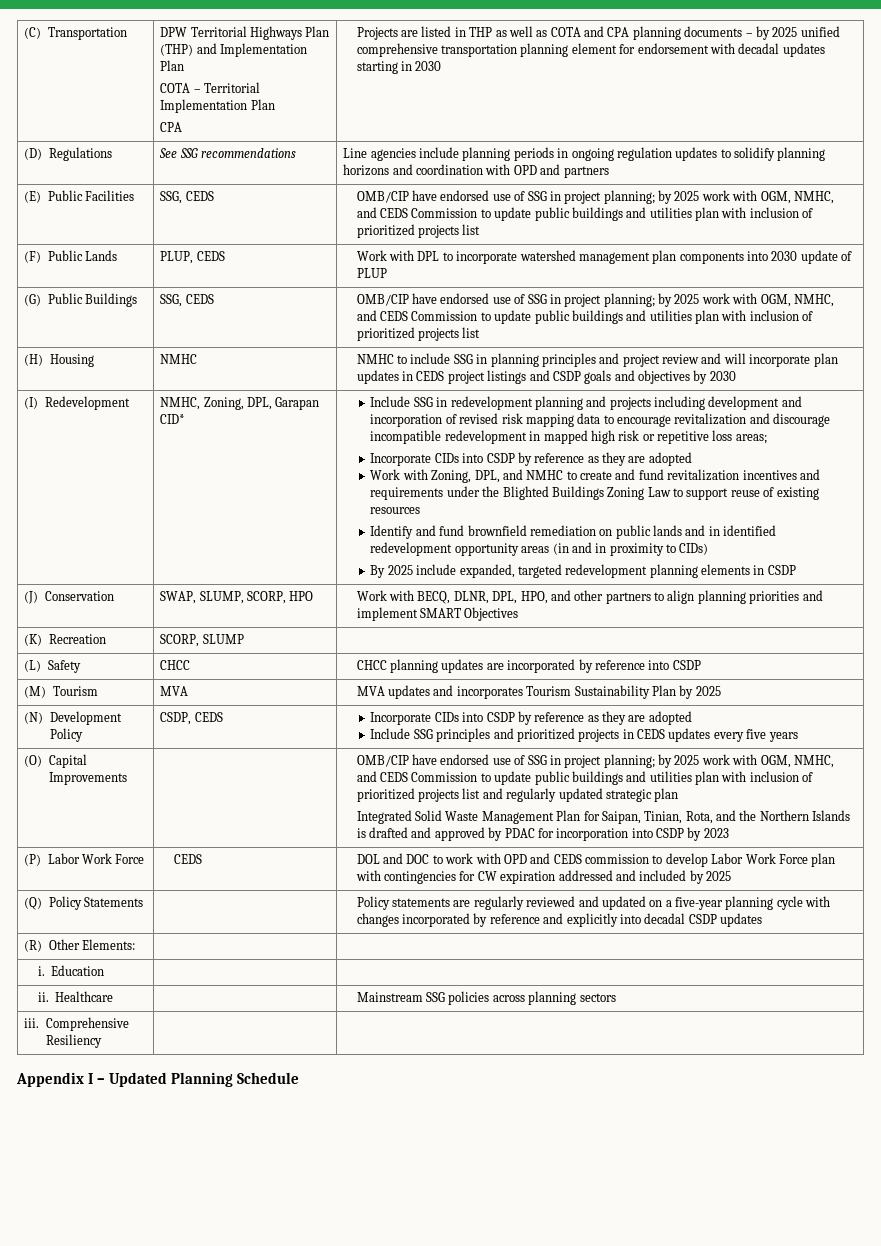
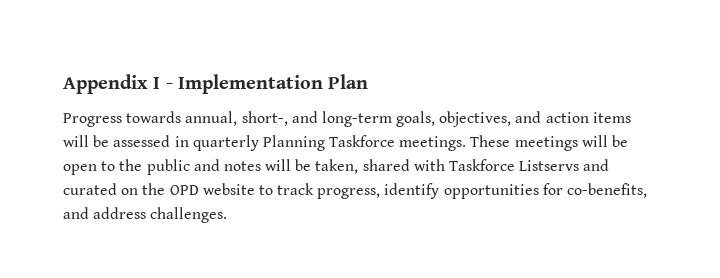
[24,27,127,40] [160,26,330,40] [160,43,308,57] [160,60,185,71] [160,82,261,93] [160,99,275,113] [160,122,183,132] [356,26,840,40] [356,43,825,57] [356,61,442,74] [24,147,112,161] [159,148,297,158] [343,147,826,161] [343,164,609,178] [24,190,134,203] [160,191,214,204] [356,190,834,204] [356,207,814,221] [356,224,481,238] [24,250,117,263] [160,251,225,264] [356,250,853,264] [356,268,387,278] [24,293,137,307] [160,294,214,307] [356,293,834,307] [356,310,814,324] [356,327,481,341] [24,354,94,367] [160,354,198,364] [356,353,838,367] [356,370,736,384] [24,396,130,410] [160,397,320,410] [160,414,186,424] [370,396,802,410] [370,413,831,427] [370,430,767,444] [370,452,692,466] [370,469,820,483] [370,486,819,500] [370,507,421,514] [370,525,777,539] [370,542,709,556] [370,564,796,578] [24,591,114,604] [160,591,314,604] [356,590,823,604] [356,607,519,621] [24,634,106,646] [160,634,244,647] [24,660,81,673] [160,660,191,670] [356,659,701,673] [24,686,98,698] [160,686,189,696] [356,685,721,699] [24,711,122,725] [49,728,83,742] [160,712,223,725] [370,711,692,725] [370,728,798,742] [24,754,87,768] [48,772,127,785] [356,754,834,768] [356,771,814,785] [356,788,679,802] [356,810,851,824] [356,827,729,841] [24,853,145,866] [173,854,202,864] [356,853,836,867] [355,870,732,884] [24,896,143,910] [356,896,831,910] [356,913,763,927] [24,939,135,952] [37,965,104,976] [37,991,113,1002] [356,991,616,1005] [24,1017,129,1031] [45,1034,102,1048] [16,1072,299,1087] (C) Transportation | DPW Territorial Highways Plan (THP) and Implementation Plan // COTA – Territorial Implementation Plan // CPA | Projects are listed in THP as well as COTA and CPA planning documents – by 2025 unified comprehensive transportation planning element for endorsement with decadal updates starting in 2030 // (D) Regulations | See SSG recommendations | Line agencies include planning periods in ongoing regulation updates to solidify planning horizons and coordination with OPD and partners // (E) Public Facilities | SSG, CEDS | OMB/CIP have endorsed use of SSG in project planning; by 2025 work with OGM, NMHC, and CEDS Commission to update public buildings and utilities plan with inclusion of prioritized projects list // (F) Public Lands | PLUP, CEDS | Work with DPL to incorporate watershed management plan components into 2030 update of PLUP // (G) Public Buildings | SSG, CEDS | OMB/CIP have endorsed use of SSG in project planning; by 2025 work with OGM, NMHC, and CEDS Commission to update public buildings and utilities plan with inclusion of prioritized projects list // (H) Housing | NMHC | NMHC to include SSG in planning principles and project review and will incorporate plan updates in CEDS project listings and CSDP goals and objectives by 2030 // (I) Redevelopment | NMHC, Zoning, DPL, Garapan CID* | Include SSG in redevelopment planning and projects including development and incorporation of revised risk mapping data to encourage revitalization and discourage incompatible redevelopment in mapped high risk or repetitive loss areas; // Incorporate CIDs into CSDP by reference as they are adopted // Work with Zoning, DPL, and NMHC to create and fund revitalization incentives and requirements under the Blighted Buildings Zoning Law to support reuse of existing resources // Identify and fund brownfield remediation on public lands and in identified redevelopment opportunity areas (in and in proximity to CIDs) // By 2025 include expanded, targeted redevelopment planning elements in CSDP // (J) Conservation | SWAP, SLUMP, SCORP, HPO | Work with BECQ, DLNR, DPL, HPO, and other partners to align planning priorities and implement SMART Objectives // (K) Recreation | SCORP, SLUMP | // (L) Safety | CHCC | CHCC planning updates are incorporated by reference into CSDP // (M) Tourism | MVA | MVA updates and incorporates Tourism Sustainability Plan by 2025 // (N) Development Policy | CSDP, CEDS | Incorporate CIDs into CSDP by reference as they are adopted // Include SSG principles and prioritized projects in CEDS updates every five years // (O) Capital Improvements | | OMB/CIP have endorsed use of SSG in project planning; by 2025 work with OGM, NMHC, and CEDS Commission to update public buildings and utilities plan with inclusion of prioritized projects list and regularly updated strategic plan // Integrated Solid Waste Management Plan for Saipan, Tinian, Rota, and the Northern Islands is drafted and approved by PDAC for incorporation into CSDP by 2023 // (P) Labor Work Force | CEDS | DOL and DOC to work with OPD and CEDS commission to develop Labor Work Force plan with contingencies for CW expiration addressed and included by 2025 // (Q) Policy Statements | | Policy statements are regularly reviewed and updated on a five-year planning cycle with changes incorporated by reference and explicitly into decadal CSDP updates // (R) Other Elements: | | // i. Education | | // ii. Healthcare | | Mainstream SSG policies across planning sectors // iii. Comprehensive Resiliency | | // Appendix I – Updated Planning Schedule -> [63,74,369,94] [63,111,631,127] [63,135,629,151] [63,159,610,175] [63,183,648,199] [63,207,228,223] Appendix I - Implementation Plan // Progress towards annual, short-, and long-term goals, objectives, and action items will be assessed in quarterly Planning Taskforce meetings. These meetings will be open to the public and notes will be taken, shared with Taskforce Listservs and curated on the OPD website to track progress, identify opportunities for co-benefits, and address challenges.

